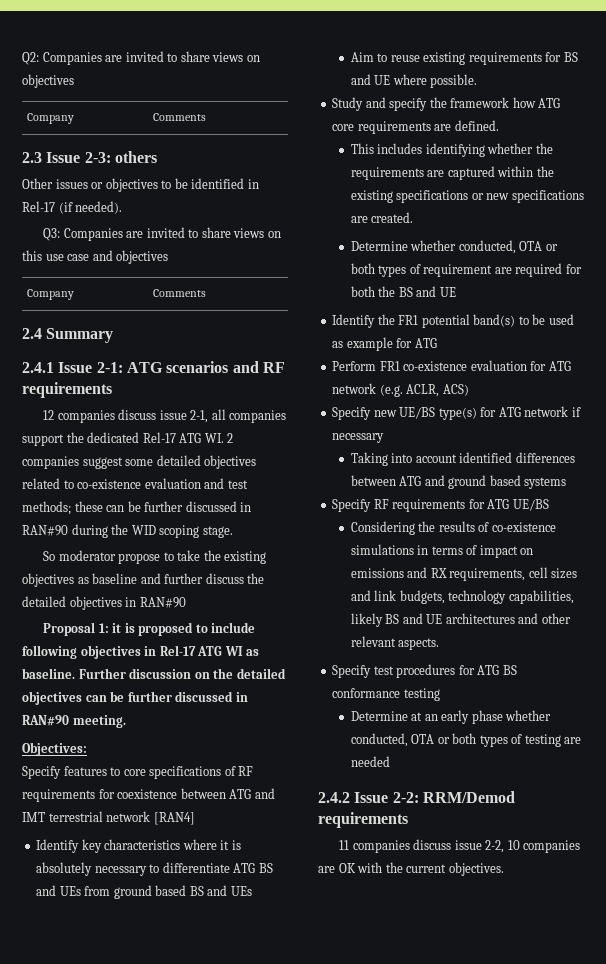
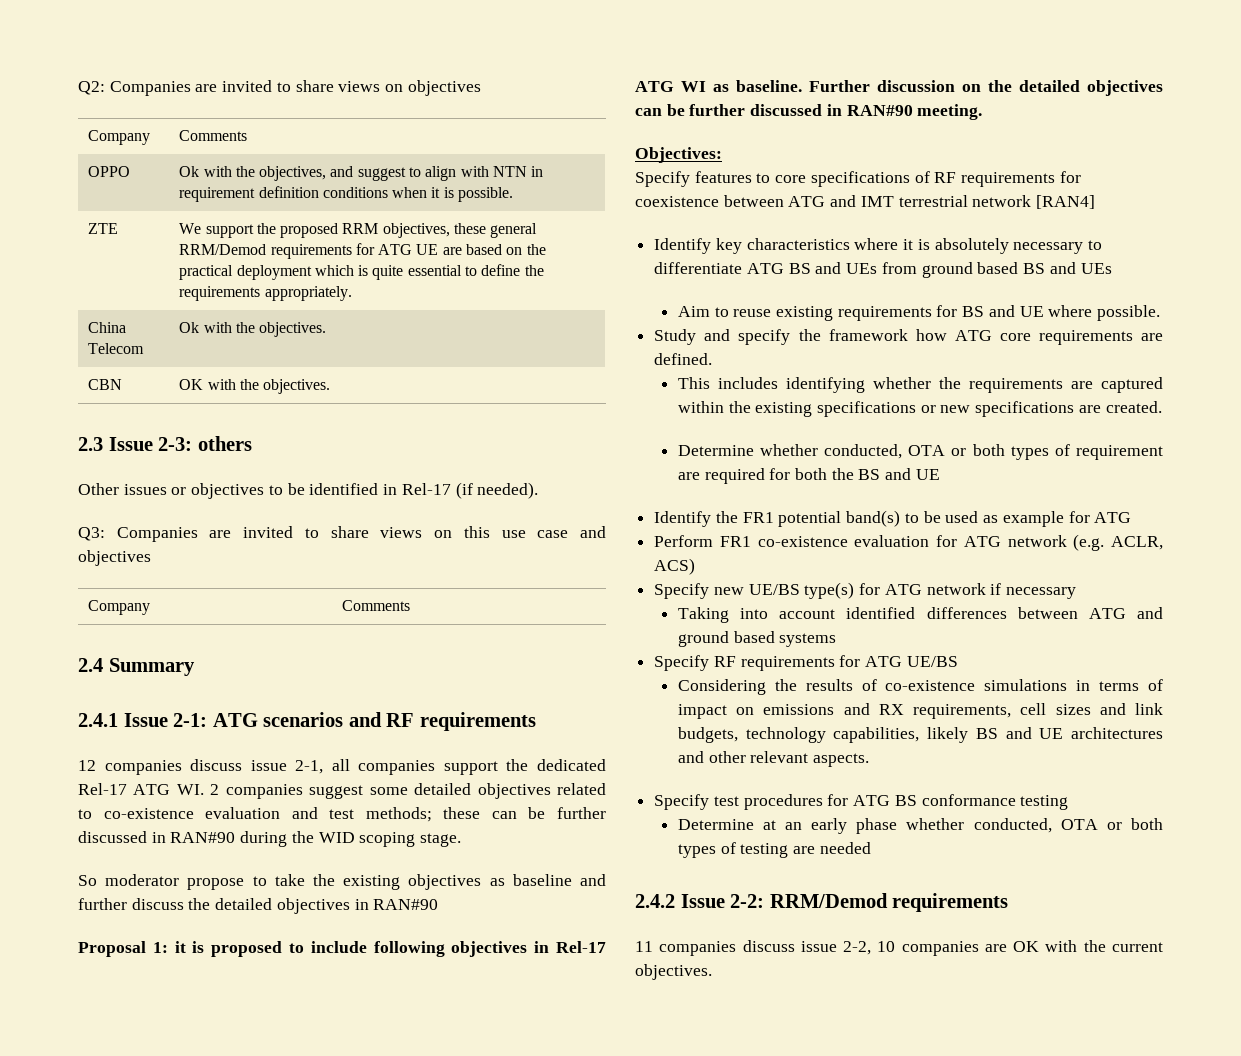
(207, 117) none -> [88,166,131,177] [179,166,544,181] [179,186,514,202] [88,223,119,234] [179,223,538,238] [179,243,546,259] [179,264,544,280] [179,286,352,301] [88,322,127,333] [88,343,145,354] [179,322,327,337] [88,379,123,390] [179,379,331,394] // OPPO | Ok with the objectives, and suggest to align with NTN in requirement definition conditions when it is possible. // ZTE | We support the proposed RRM objectives, these general RRM/Demod requirements for ATG UE are based on the practical deployment which is quite essential to define the requirements appropriately. // China Telecom | Ok with the objectives. // CBN | OK with the objectives.

